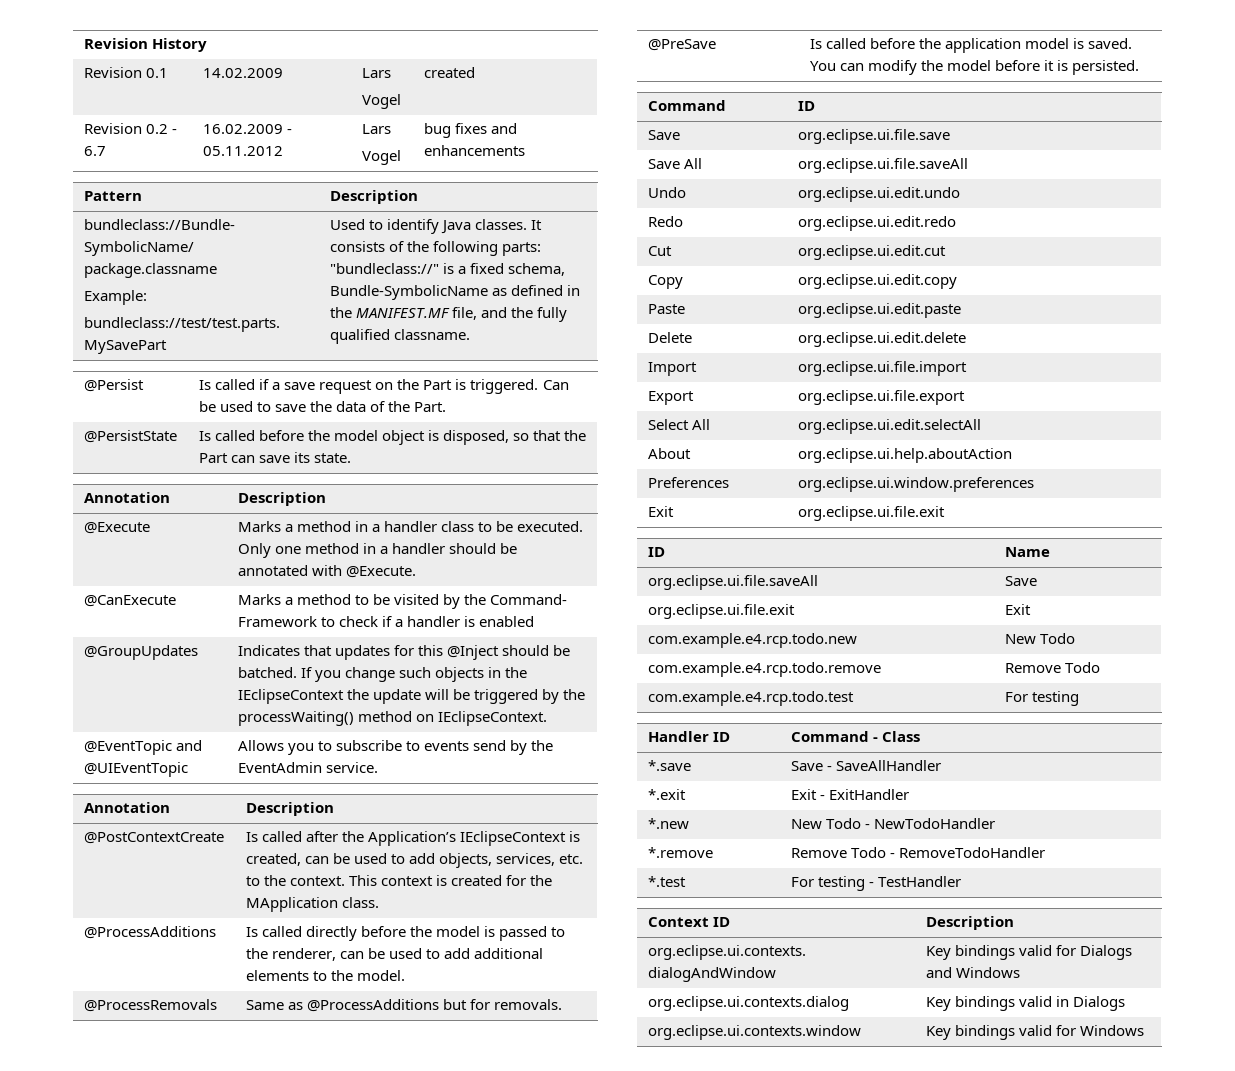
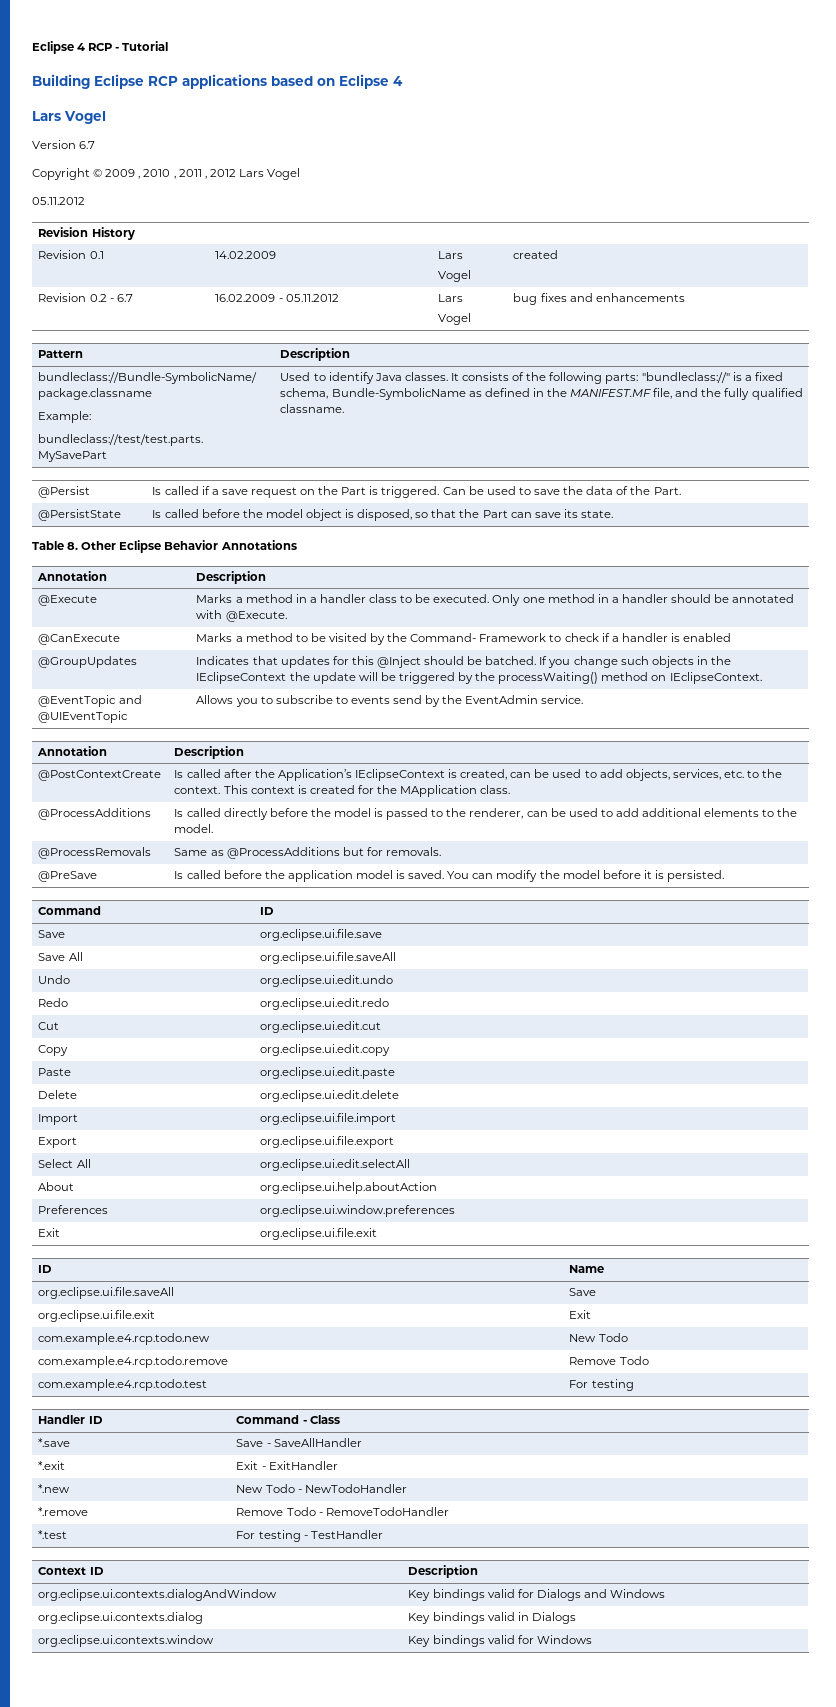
(83, 43) none -> [32,41,169,54] [32,74,403,89] [32,111,106,124] [32,140,96,149] [32,168,301,180] [32,197,85,205] Eclipse 4 RCP - Tutorial // Building Eclipse RCP applications based on Eclipse 4 // Lars Vogel // Version 6.7 // Copyright © 2009 , 2010 , 2011 , 2012 Lars Vogel // 05.11.2012 //
(352, 458) none -> [32,540,297,553] // Table 8. Other Eclipse Behavior Annotations

